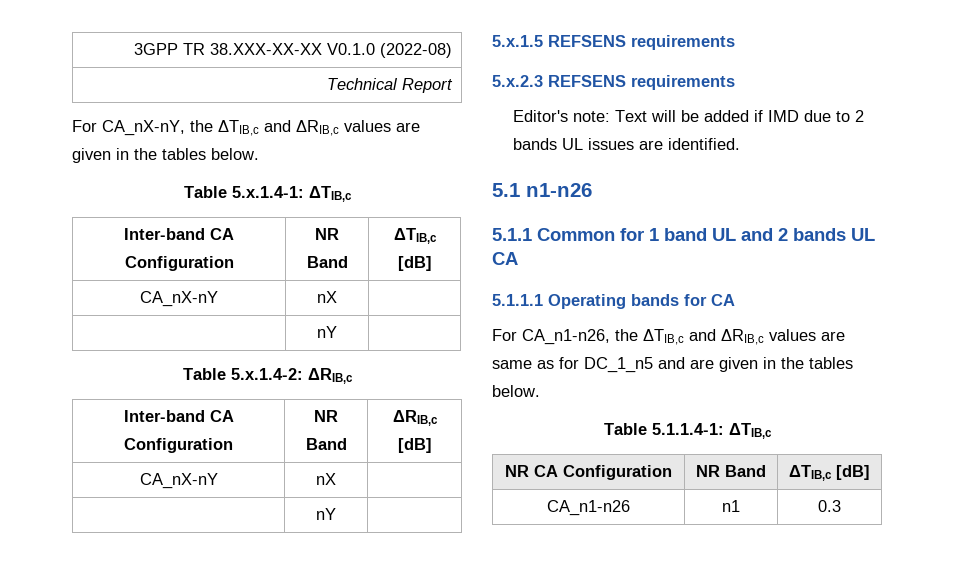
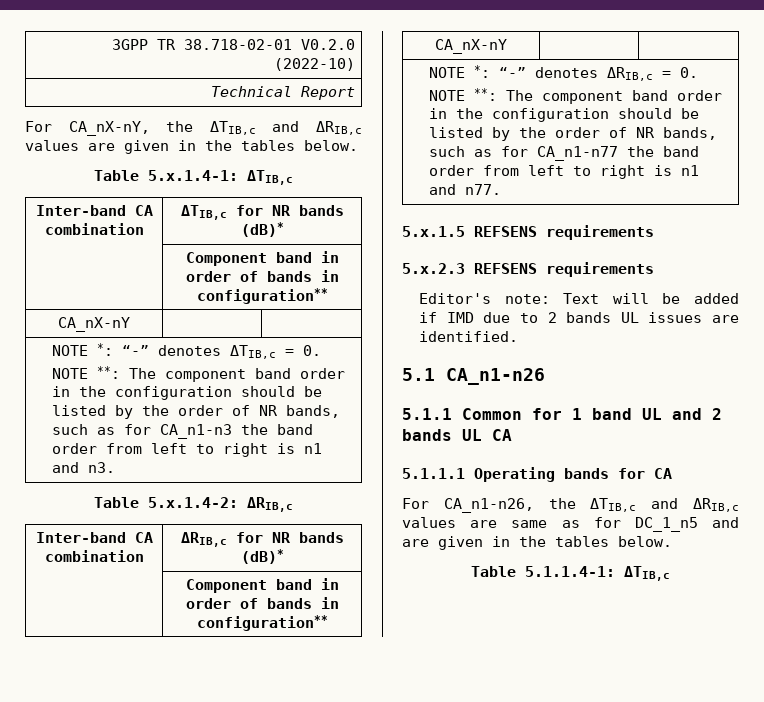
[210,43,453,58] 38.XXX-XX-XX V0.1.0 (2022-08) -> [184,39,356,50] [274,58,356,71] 38.718-02-01 V0.2.0 (2022-10)
[124,256,234,271] [315,228,339,240] [306,256,348,268] [393,228,437,244] [397,256,432,271] [140,291,218,307] [317,291,337,303] [317,326,337,338] Configuration | NR Band | ΔTIB,c [dB] // CA_nX-nY | nX | // | nY | -> [44,223,144,235] [180,205,344,220] [240,222,284,237] [185,251,339,266] [185,270,339,282] [196,288,328,304] [58,317,130,332] [52,343,322,359] [52,366,346,382] [52,386,323,400] [52,405,341,419] [52,424,314,439] [52,443,323,457] [52,462,116,473] combination | ΔTIB,c for NR bands (dB)* // | Component band in order of bands in configuration** // CA_nX-nY | | // NOTE *: “-” denotes ΔTIB,c = 0. // NOTE **: The component band order in the configuration should be listed by the order of NR bands, such as for CA_n1-n3 the band order from left to right is n1 and n3.
[124,438,233,453] [314,410,338,422] [305,438,347,450] [392,410,438,426] [397,438,432,453] [139,473,218,489] [316,473,336,485] [316,508,336,520] Configuration | NR Band | ΔRIB,c [dB] // CA_nX-nY | nX | // | nY | -> [44,550,144,562] [180,532,344,547] [240,549,284,564] [185,578,339,593] [185,597,339,609] [196,615,328,631] [435,39,507,54] [429,65,699,81] [429,88,723,104] [429,108,700,122] [429,127,718,141] [429,146,700,161] [429,165,700,179] [429,184,502,195] combination | ΔRIB,c for NR bands (dB)* // | Component band in order of bands in configuration** // CA_nX-nY | | // NOTE *: “-” denotes ΔRIB,c = 0. // NOTE **: The component band order in the configuration should be listed by the order of NR bands, such as for CA_n1-n77 the band order from left to right is n1 and n77.
[526,183,592,197] n1-n26 -> [446,368,545,385] CA_n1-n26
[505,465,672,480] [696,465,766,477] [789,465,870,481] [547,500,630,516] [722,500,740,512] [818,500,841,512] // NR CA Configuration | NR Band | ΔTIB,c [dB] // CA_n1-n26 | n1 | 0.3 -> (670, 573) none

